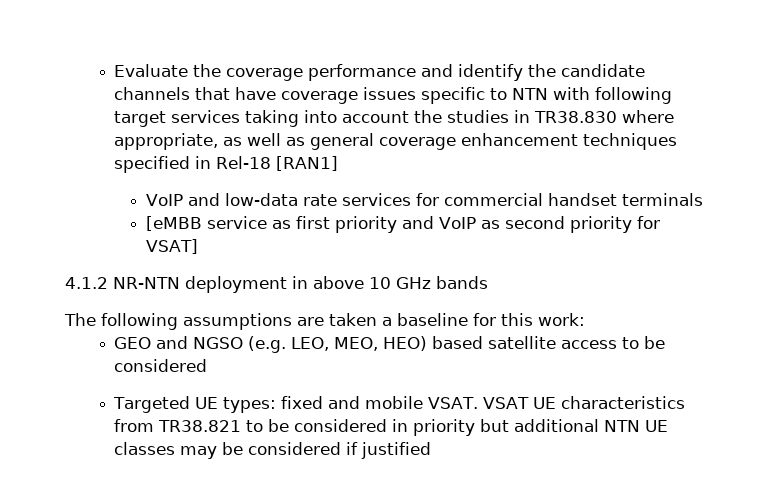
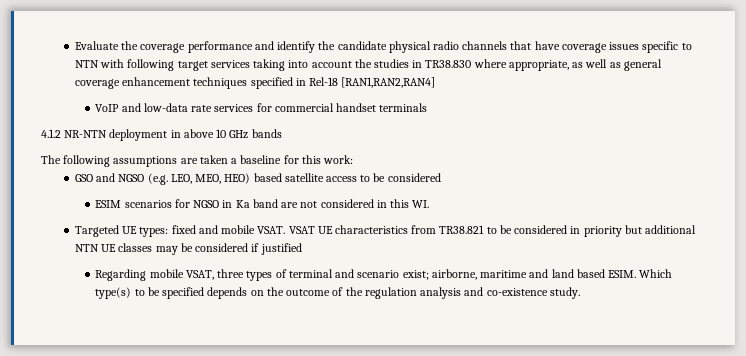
(646, 70) none -> [388,41,459,53] physical radio
[276,156,339,171] [RAN1] -> [341,77,436,88] [RAN1,RAN2,RAN4]
[145,216,660,233] [145,239,198,254] // [eMBB service as first priority and VoIP as second priority for VSAT] -> (428, 107) none
[114,337,152,349] GEO -> [74,174,93,182] GSO
(208, 365) none -> [95,199,430,208] // ESIM scenarios for NGSO in Ka band are not considered in this WI.
(432, 450) none -> [95,269,673,281] [95,287,580,299] // Regarding mobile VSAT, three types of terminal and scenario exist; airborne, maritime and land based ESIM. Which type(s) to be specified depends on the outcome of the regulation analysis and co-existence study.

